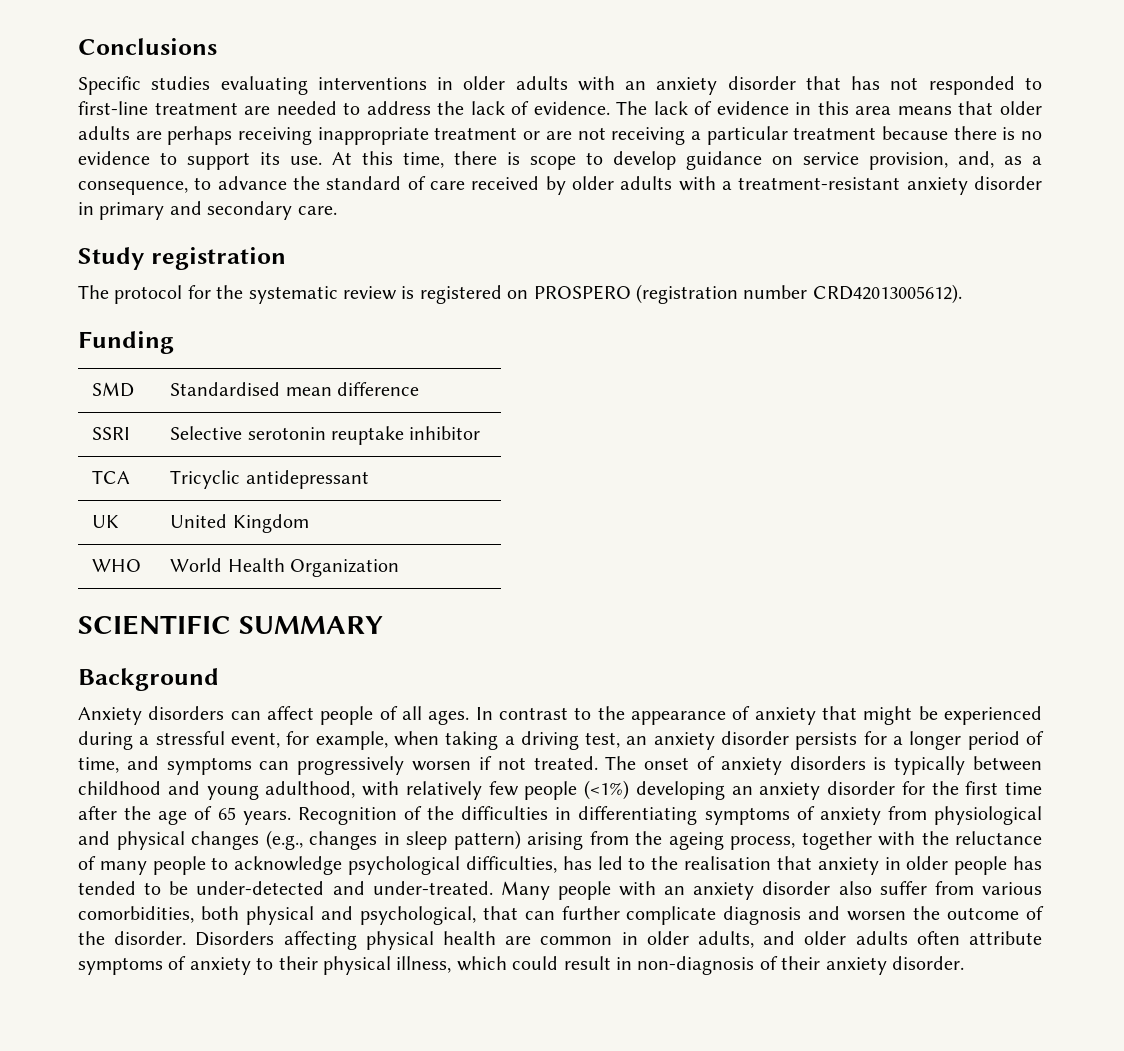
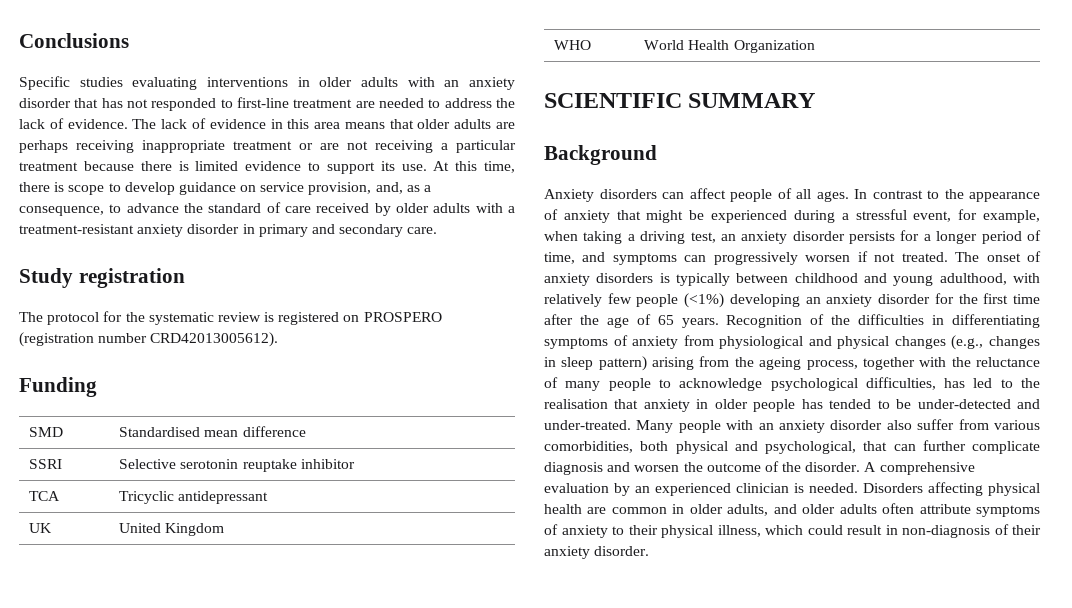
[1021,131,1042,140] no -> [195,161,239,171] limited
(187, 938) none -> [864,462,975,475] [544,483,858,496] A comprehensive evaluation by an experienced clinician is needed.

